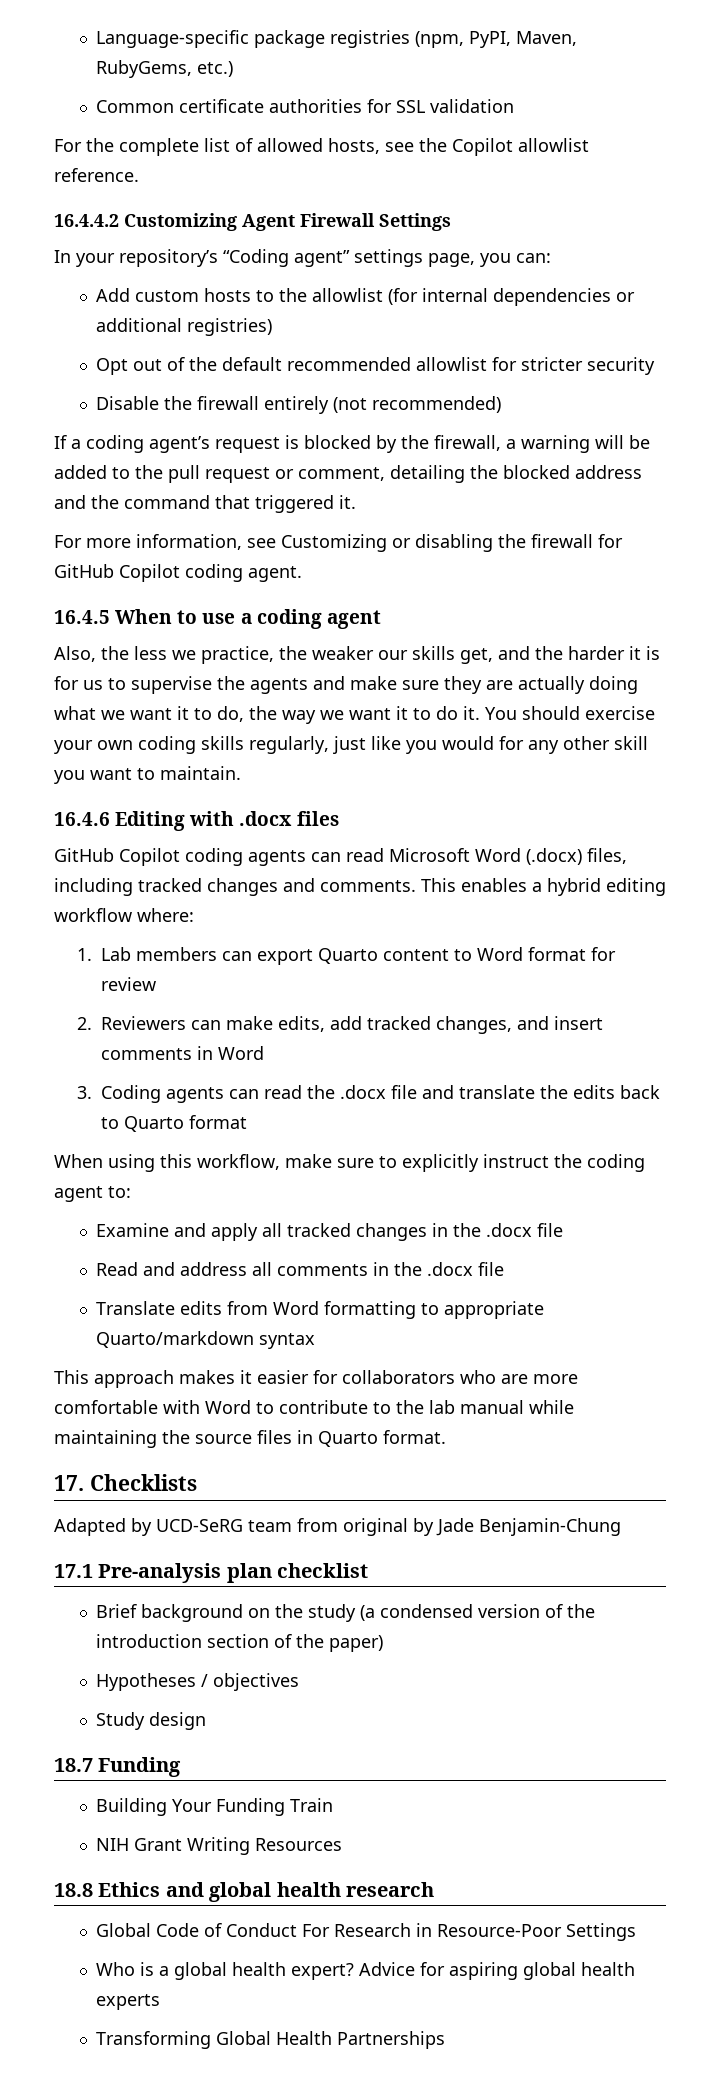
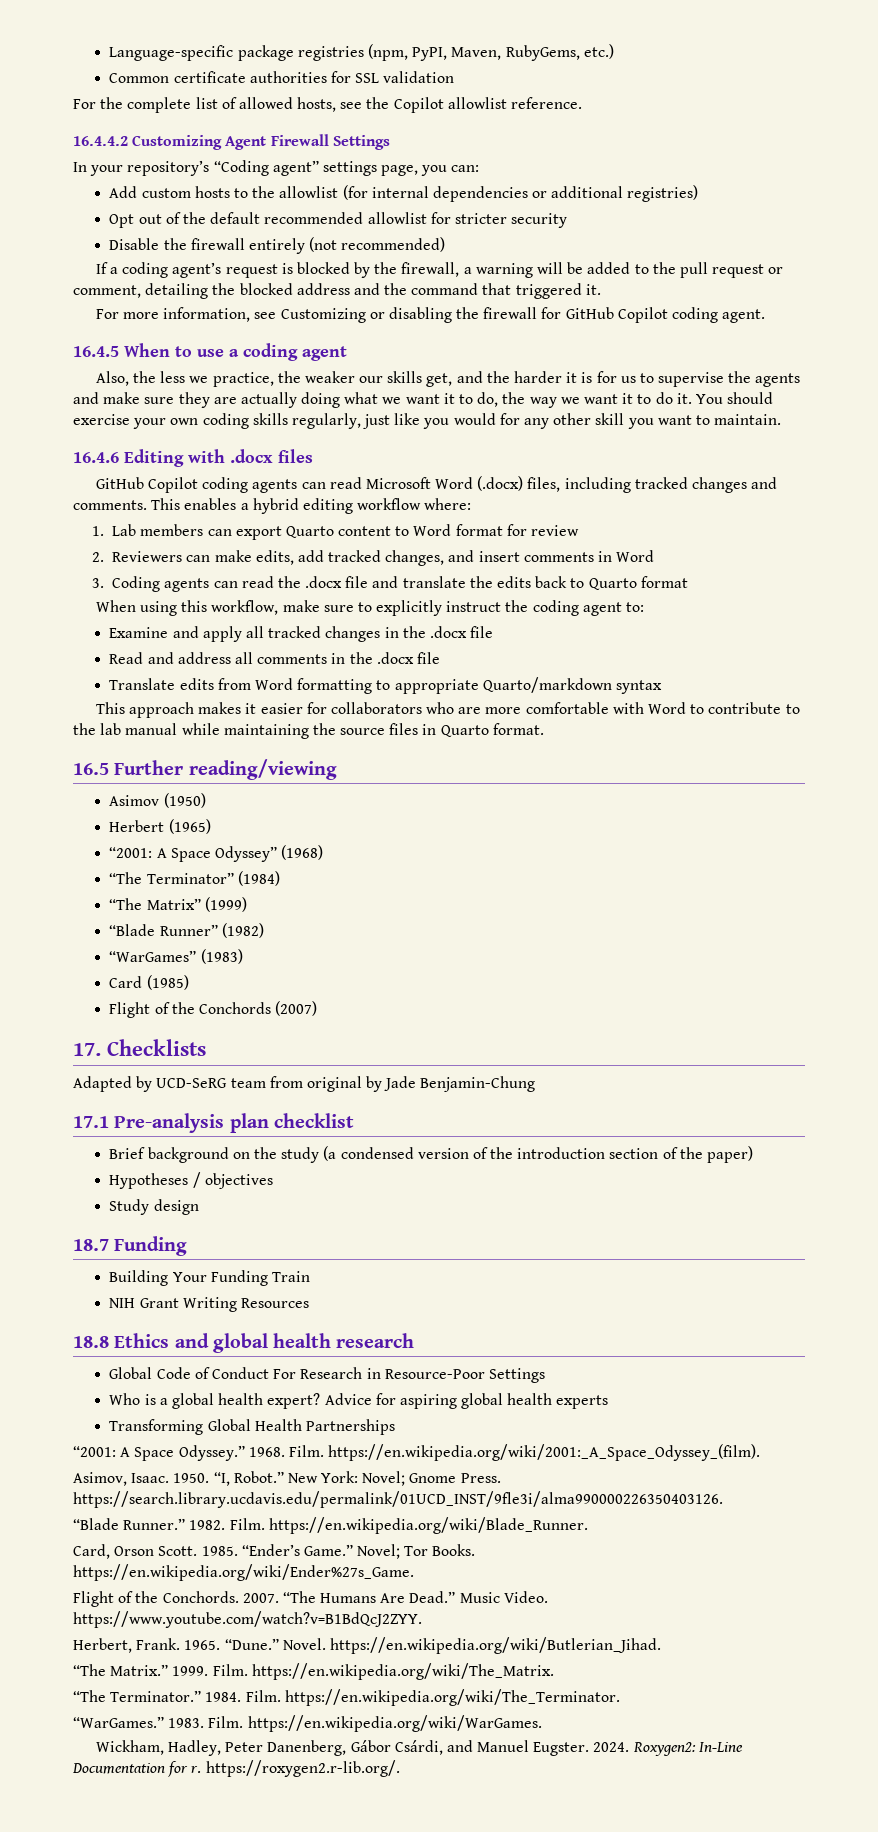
(446, 1437) none -> [73,759,337,780] [109,793,206,808] [109,819,211,834] [109,845,324,862] [109,871,280,886] [109,897,247,912] [109,923,264,938] [109,949,243,964] [109,975,189,990] [109,1001,318,1018] // 16.5 Further reading/viewing // Asimov (1950) // Herbert (1965) // “2001: A Space Odyssey” (1968) // “The Terminator” (1984) // “The Matrix” (1999) // “Blade Runner” (1982) // “WarGames” (1983) // Card (1985) // Flight of the Conchords (2007)
(446, 2040) none -> [73,1444,761,1461] [73,1471,501,1486] [73,1491,723,1508] [73,1517,588,1534] [73,1544,476,1559] [73,1564,414,1581] [73,1591,548,1607] [73,1611,422,1628] [73,1637,661,1654] [73,1663,554,1680] [73,1689,620,1706] [73,1715,542,1732] [95,1740,743,1756] [72,1760,400,1777] // “2001: A Space Odyssey.” 1968. Film. https://en.wikipedia.org/wiki/2001:_A_Space_Odyssey_(film). // Asimov, Isaac. 1950. “I, Robot.” New York: Novel; Gnome Press. https://search.library.ucdavis.edu/permalink/01UCD_INST/9fle3i/alma990000226350403126. // “Blade Runner.” 1982. Film. https://en.wikipedia.org/wiki/Blade_Runner. // Card, Orson Scott. 1985. “Ender’s Game.” Novel; Tor Books. https://en.wikipedia.org/wiki/Ender%27s_Game. // Flight of the Conchords. 2007. “The Humans Are Dead.” Music Video. https://www.youtube.com/watch?v=B1BdQcJ2ZYY. // Herbert, Frank. 1965. “Dune.” Novel. https://en.wikipedia.org/wiki/Butlerian_Jihad. // “The Matrix.” 1999. Film. https://en.wikipedia.org/wiki/The_Matrix. // “The Terminator.” 1984. Film. https://en.wikipedia.org/wiki/The_Terminator. // “WarGames.” 1983. Film. https://en.wikipedia.org/wiki/WarGames. // Wickham, Hadley, Peter Danenberg, Gábor Csárdi, and Manuel Eugster. 2024. Roxygen2: In-Line Documentation for r. https://roxygen2.r-lib.org/.

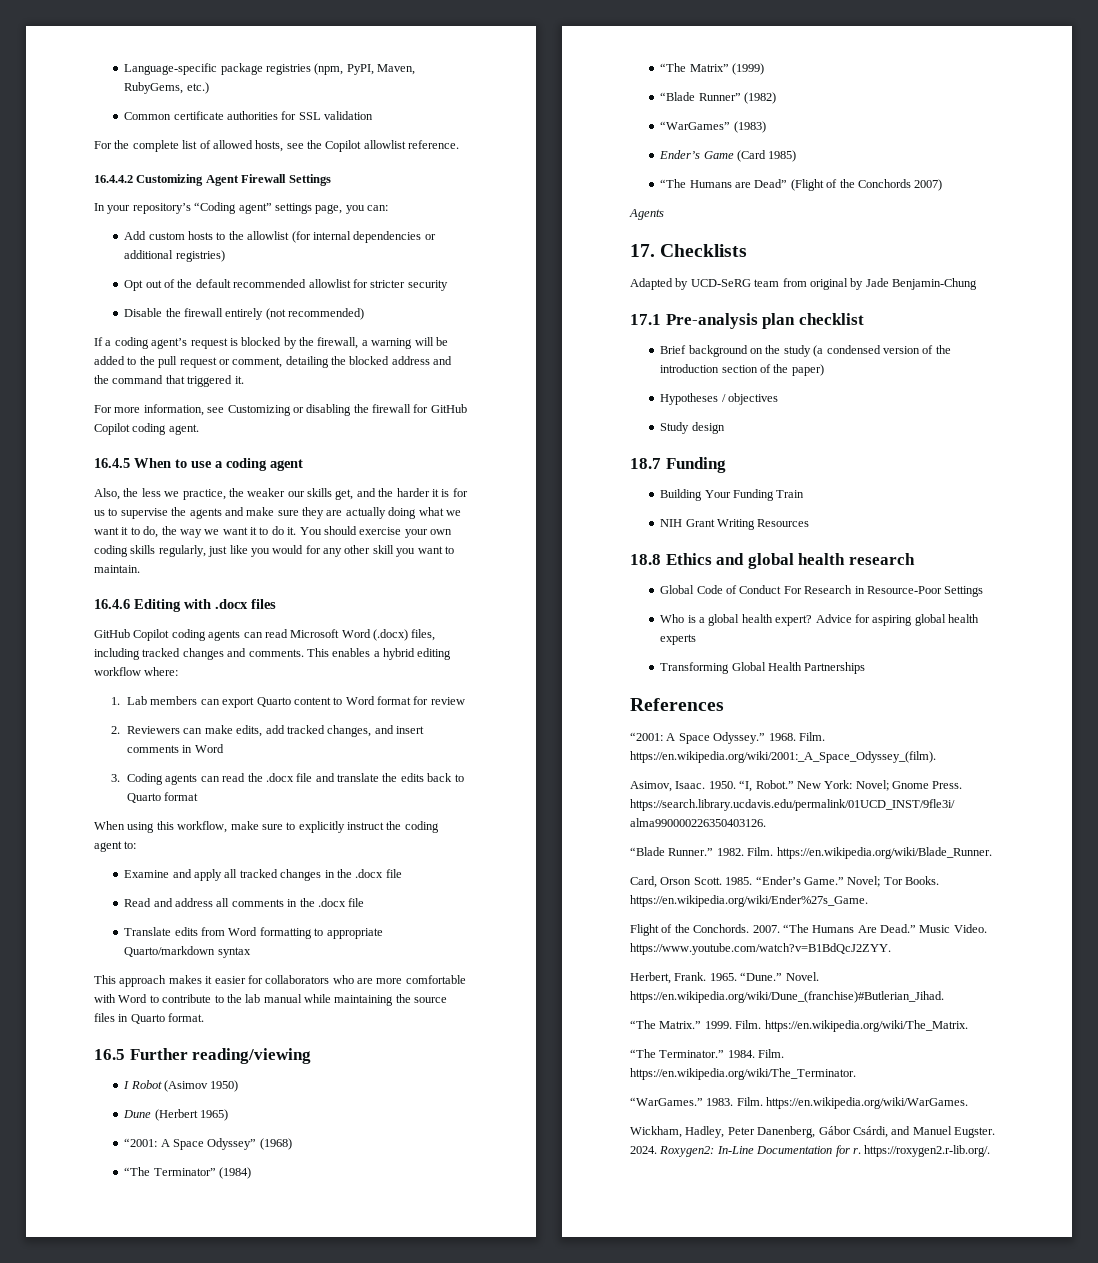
[109,793,206,808] [109,819,211,834] Asimov (1950) // Herbert (1965) -> [123,1080,239,1092] [123,1109,229,1121] I Robot (Asimov 1950) // Dune (Herbert 1965)
[109,975,189,990] [109,1002,151,1018] Card (1985) // Flight -> [659,150,797,162] [660,179,824,191] Ender’s Game (Card 1985) // “The Humans are Dead” (Flight
[275,1001,318,1016] (2007) -> [914,179,943,191] [629,209,664,220] 2007) // Agents
(396, 1427) none -> [630,698,724,711] // References
[329,1637,661,1654] https://en.wikipedia.org/wiki/Butlerian_Jihad. -> [630,991,944,1003] https://en.wikipedia.org/wiki/Dune_(franchise)#Butlerian_Jihad.

